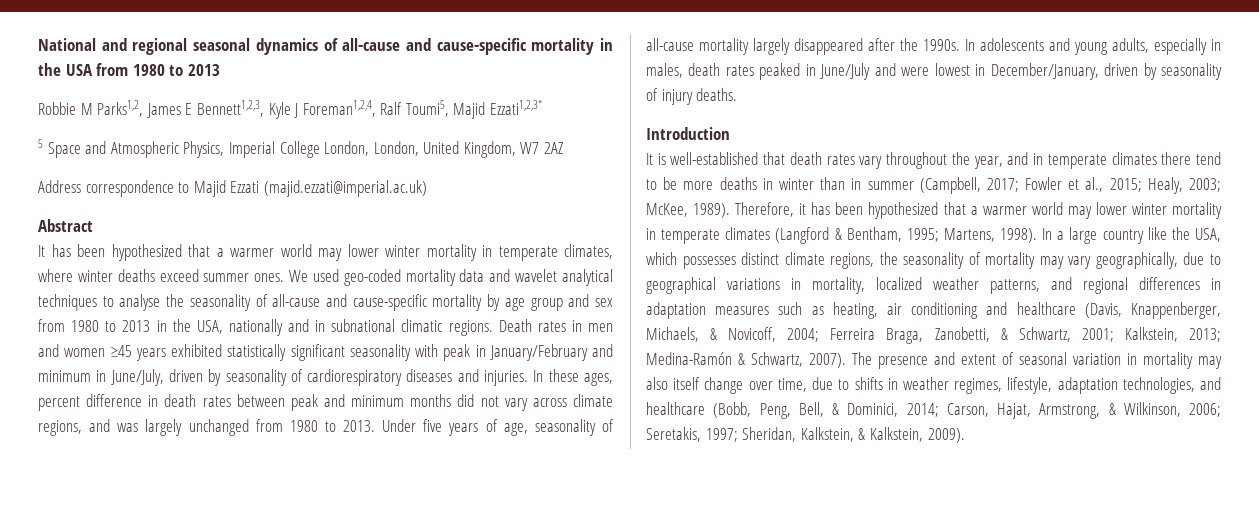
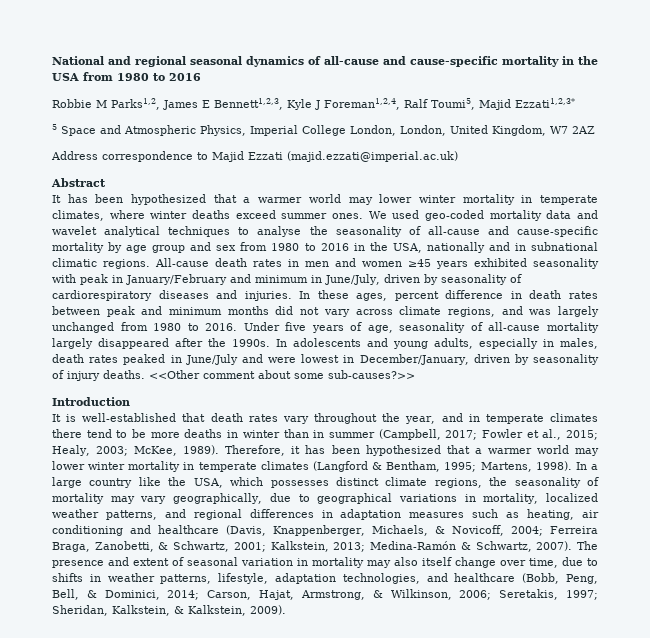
[187,64,220,76] 2013 -> [169,73,201,81] 2016
[122,320,151,332] 2013 -> [320,243,349,251] 2016
[498,319,532,332] Death -> [155,258,247,267] All-cause death
[227,344,345,361] statistically significant -> (527, 262) none
[343,420,376,432] 2013. -> [205,323,238,331] 2016.
(738, 94) none -> [149,370,415,379] <<Other comment about some sub-causes?>>
[954,378,1003,394] regimes, -> [160,574,212,584] patterns,

